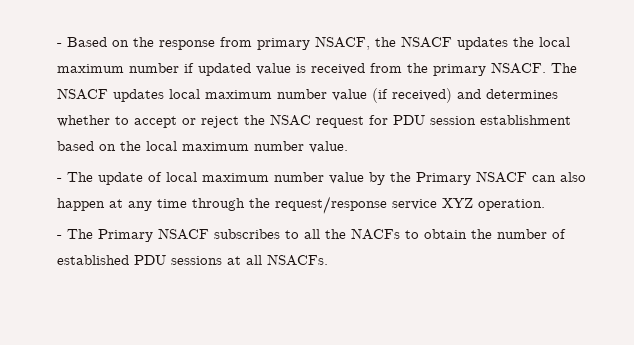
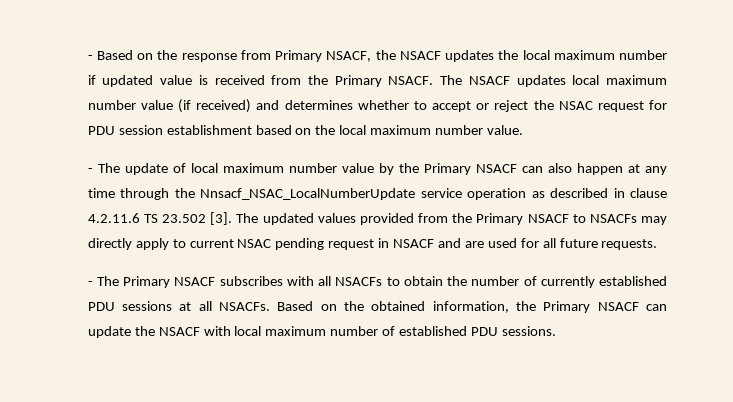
[256,38,310,50] primary -> [275,50,323,62] Primary
[432,64,486,76] primary -> [334,75,382,87] Primary
[274,196,545,214] request/response service XYZ operation. -> [200,188,667,200] [87,212,668,225] [87,238,658,250] Nnsacf_NSAC_LocalNumberUpdate service operation as described in clause 4.2.11.6 TS 23.502 [3]. The updated values provided from the Primary NSACF to NSACFs may directly apply to current NSAC pending request in NSACF and are used for all future requests.
[284,228,400,240] to all the NACFs -> [286,276,383,286] with all NSACFs
(566, 234) none -> [540,276,595,288] currently
(328, 260) none -> [277,301,667,313] [87,326,556,338] Based on the obtained information, the Primary NSACF can update the NSACF with local maximum number of established PDU sessions.

